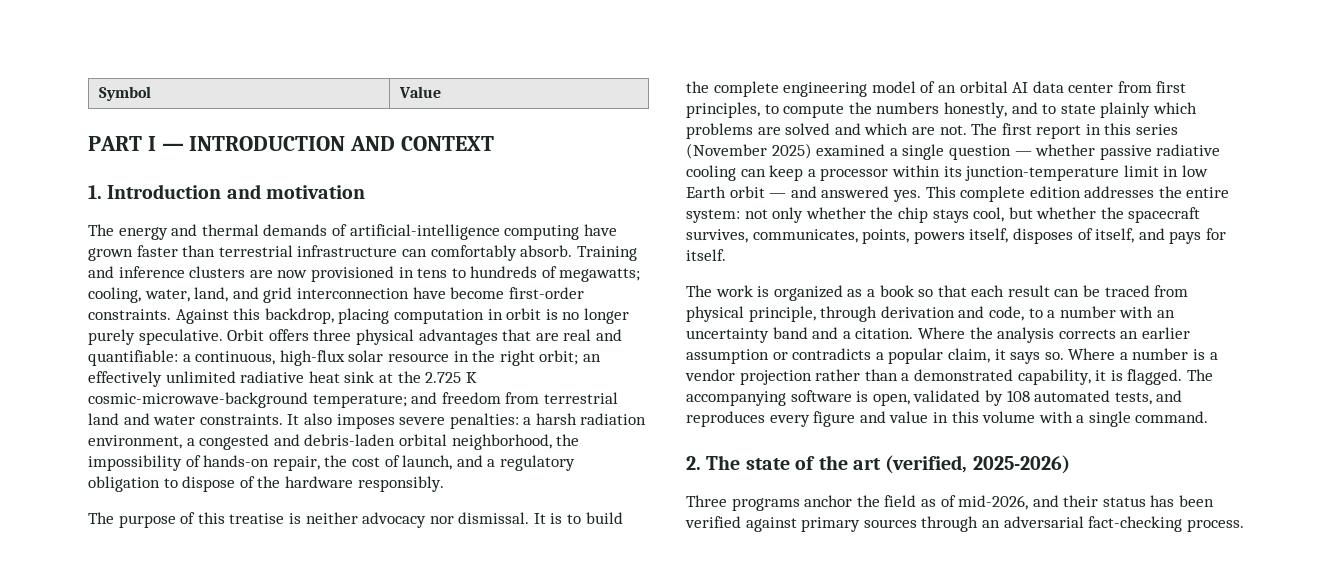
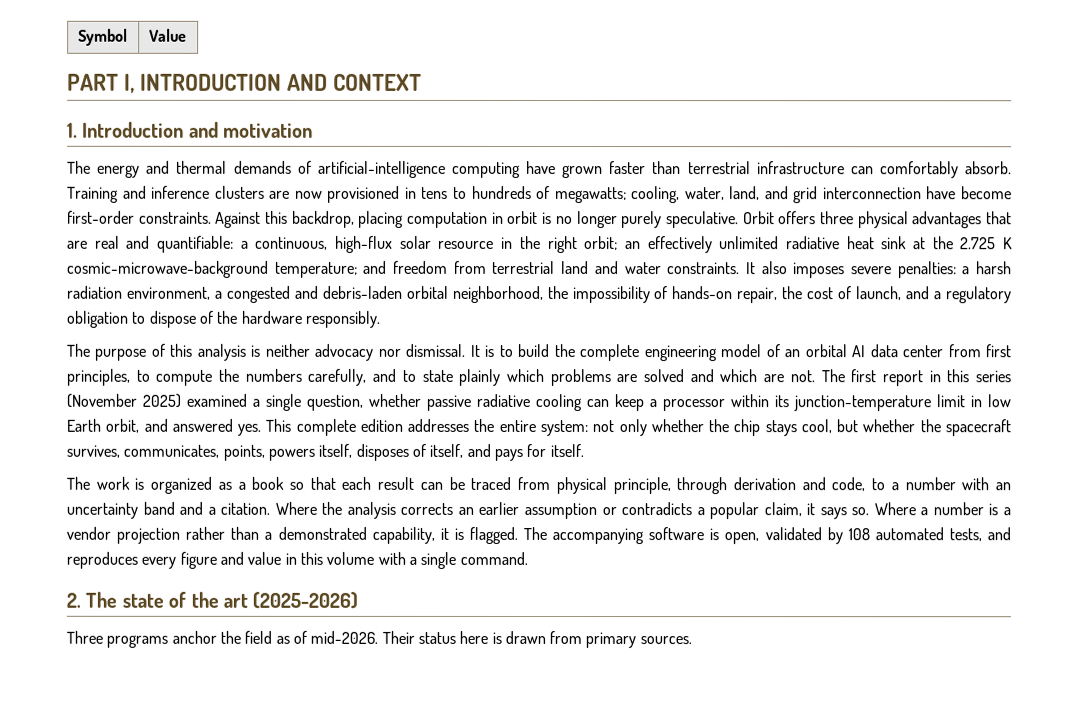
[147,136,184,151] I — -> [124,73,136,94] I,
[229,513,285,524] treatise -> [196,343,247,361] analysis
[943,102,1007,118] honestly, -> [307,368,367,386] carefully,
[948,145,1032,160] question — -> [306,394,363,411] question,
[729,186,787,198] orbit — -> [105,418,140,433] orbit,
[885,455,1070,474] (verified, 2025-2026) -> [252,591,359,609] (2025-2026)
[958,495,1215,510] [685,516,1244,532] mid-2026, and their status has been verified against primary sources through an adversarial fact-checking process. -> [310,630,692,649] mid-2026. Their status here is drawn from primary sources.

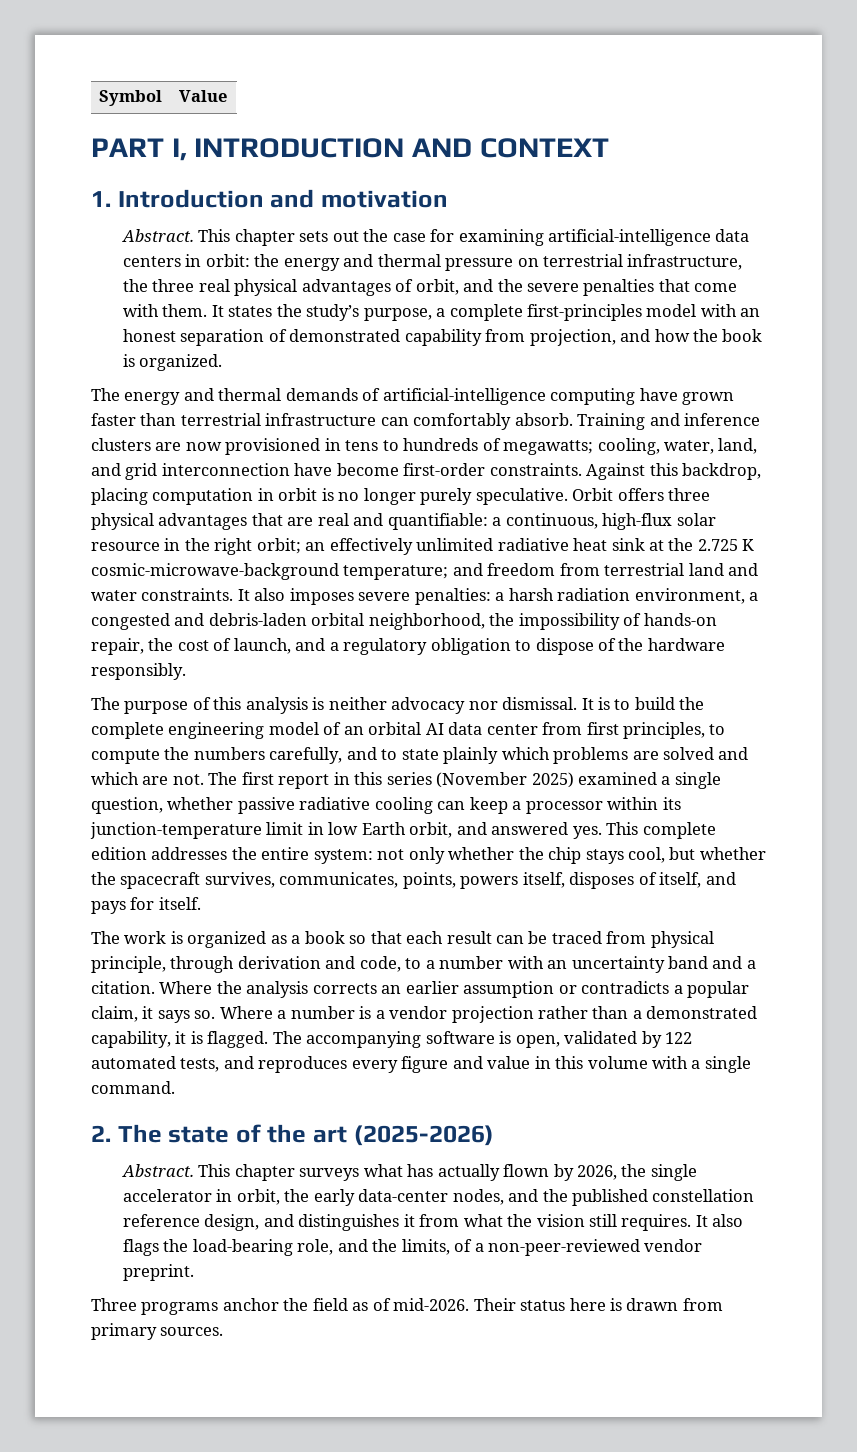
(314, 130) none -> [121,229,750,246] [122,254,743,271] [122,279,738,296] [122,304,761,321] [122,329,763,346] [122,354,223,371] // Abstract. This chapter sets out the case for examining artificial-intelligence data centers in orbit: the energy and thermal pressure on terrestrial infrastructure, the three real physical advantages of orbit, and the severe penalties that come with them. It states the study’s purpose, a complete first-principles model with an honest separation of demonstrated capability from projection, and how the book is organized.
[847,528,870,541] 108 -> [665,1032,693,1044] 122
(359, 600) none -> [121,1164,697,1181] [122,1189,755,1206] [122,1214,744,1231] [122,1239,703,1256] [122,1264,194,1281] // Abstract. This chapter surveys what has actually flown by 2026, the single accelerator in orbit, the early data-center nodes, and the published constellation reference design, and distinguishes it from what the vision still requires. It also flags the load-bearing role, and the limits, of a non-peer-reviewed vendor preprint.

